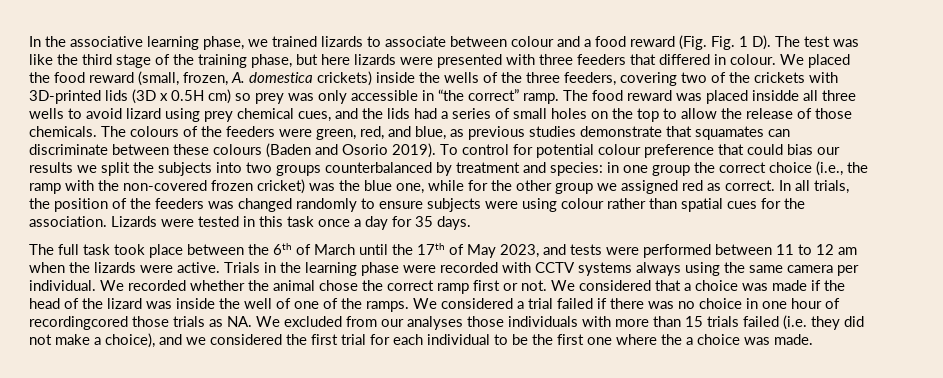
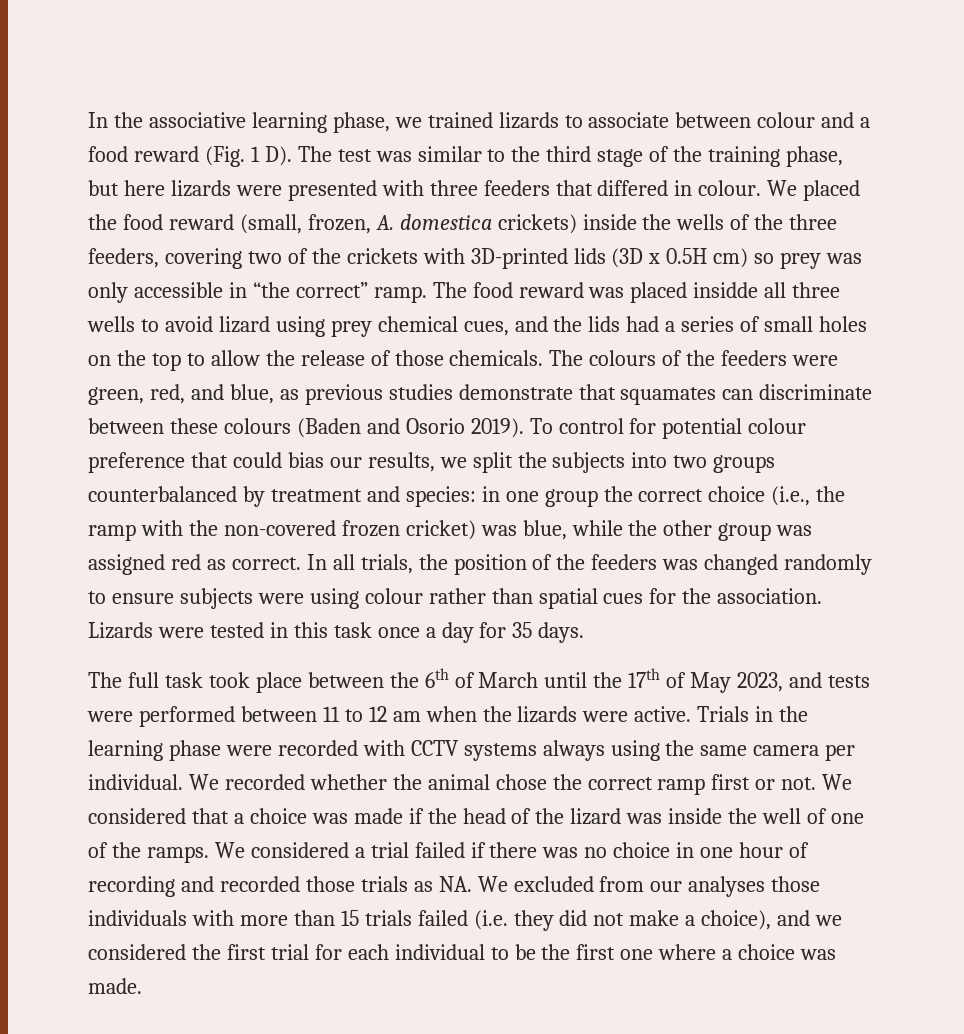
[711,36,735,50] Fig. -> (245, 156) none
[29,54,53,65] like -> [417,146,506,162] similar to
[29,162,73,173] results -> [367,452,435,472] results,
[339,180,488,194] the blue one, while for -> [522,520,623,540] blue, while
[597,183,617,191] we -> [776,525,813,536] was
[29,316,128,330] recordingcored -> [88,876,300,897] recording and recorded
[661,334,682,345] the -> (717, 952) none

